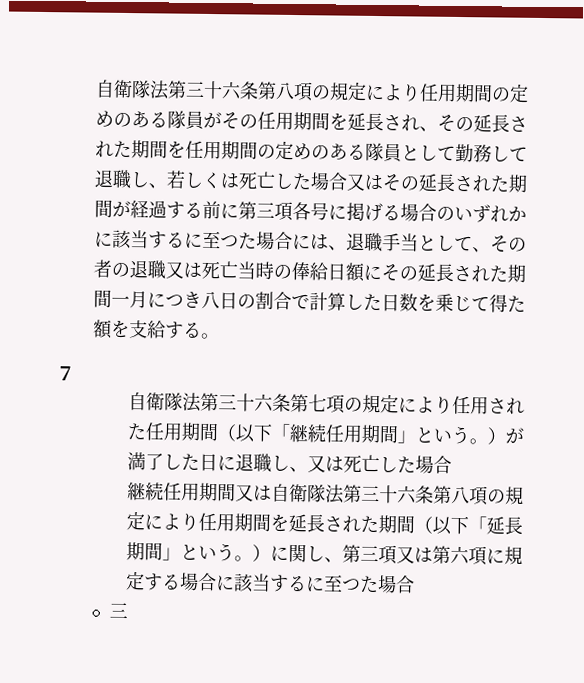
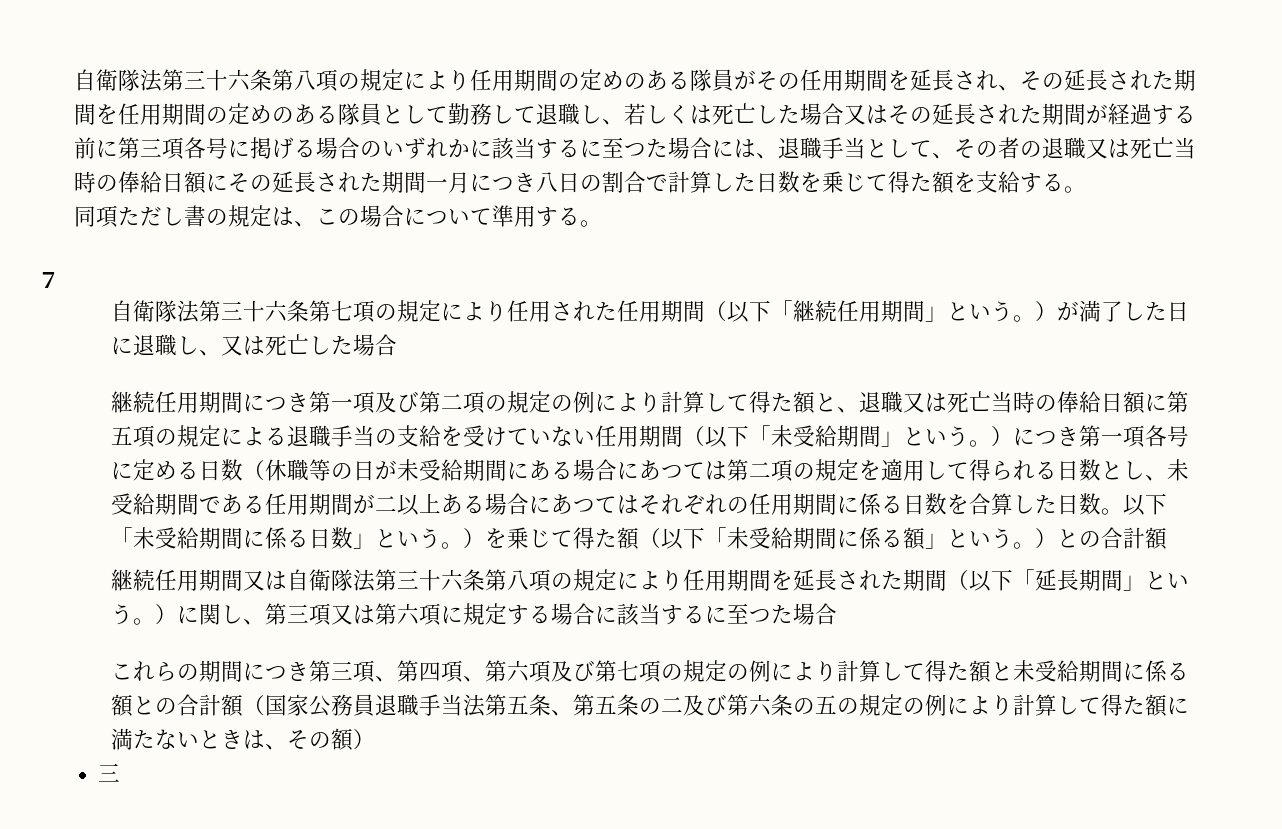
(220, 336) none -> [74,205,603,228] // 同項ただし書の規定は、この場合について準用する。
(452, 464) none -> [110,391,1189,414] [110,425,1189,448] [110,459,1189,482] [110,493,1167,516] [110,527,1167,550] // 継続任用期間につき第一項及び第二項の規定の例により計算して得た額と、退職又は死亡当時の俸給日額に第五項の規定による退職手当の支給を受けていない任用期間（以下「未受給期間」という。）につき第一項各号に定める日数（休職等の日が未受給期間にある場合にあつては第二項の規定を適用して得られる日数とし、未受給期間である任用期間が二以上ある場合にあつてはそれぞれの任用期間に係る日数を合算した日数。以下「未受給期間に係る日数」という。）を乗じて得た額（以下「未受給期間に係る額」という。）との合計額
(415, 584) none -> [110,660,1189,683] [110,694,1189,717] [110,728,375,751] // これらの期間につき第三項、第四項、第六項及び第七項の規定の例により計算して得た額と未受給期間に係る額との合計額（国家公務員退職手当法第五条、第五条の二及び第六条の五の規定の例により計算して得た額に満たないときは、その額）

